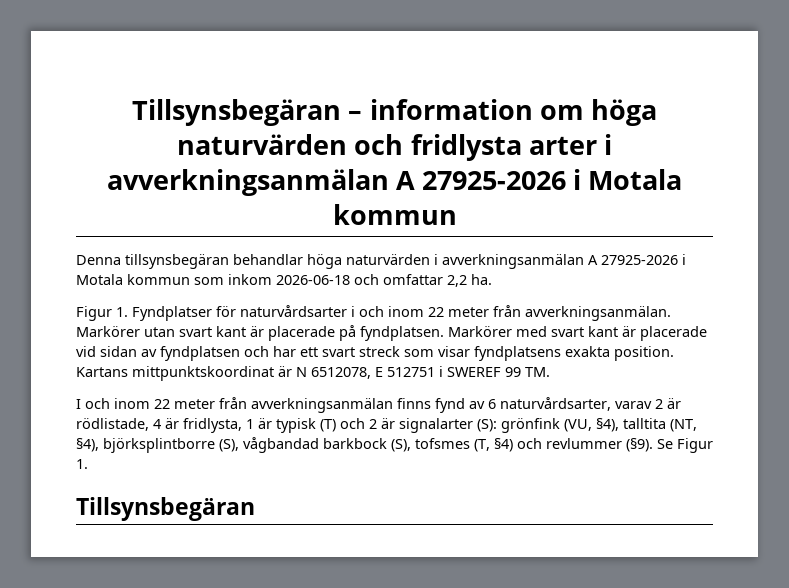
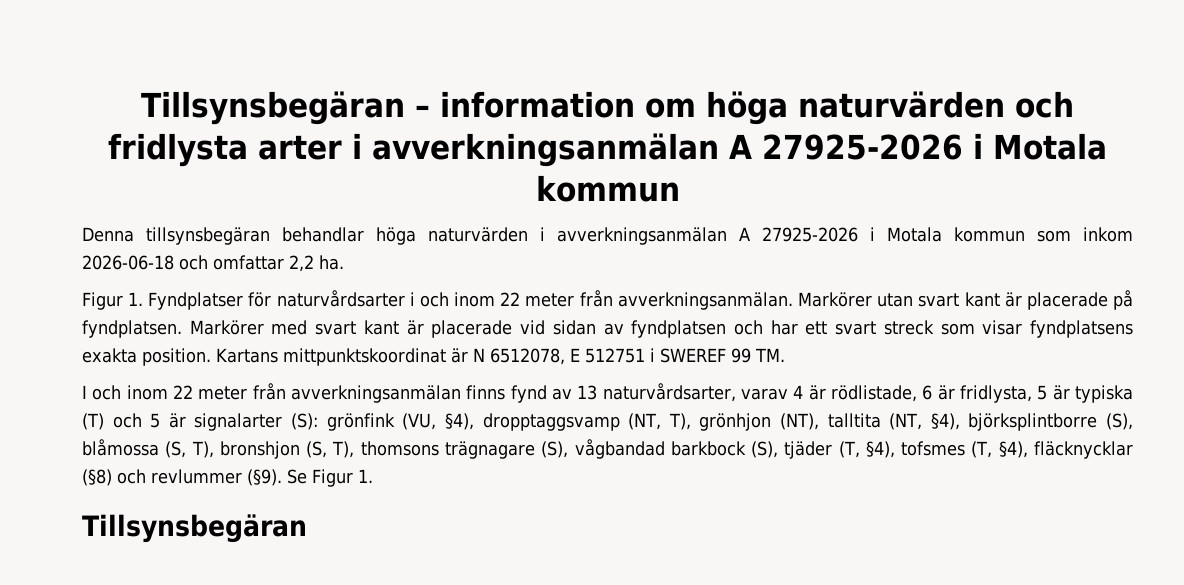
[488,399,496,409] 6 -> [577,385,598,400] 13
[655,399,663,409] 2 -> [793,385,804,399] 4
[153,419,161,429] 4 -> [922,385,933,400] 6
[246,418,316,433] 1 är typisk -> [1037,385,1134,403] 5 är typiska
[369,419,377,429] 2 -> [150,413,161,428] 5
(619, 425) none -> [482,413,819,431] dropptaggsvamp (NT, T), grönhjon (NT),
[243,437,513,453] vågbandad barkbock (S), tofsmes (T, §4) -> [82,439,1134,459] [82,469,112,486] blåmossa (S, T), bronshjon (S, T), thomsons trägnagare (S), vågbandad barkbock (S), tjäder (T, §4), tofsmes (T, §4), fläcknycklar (§8)

